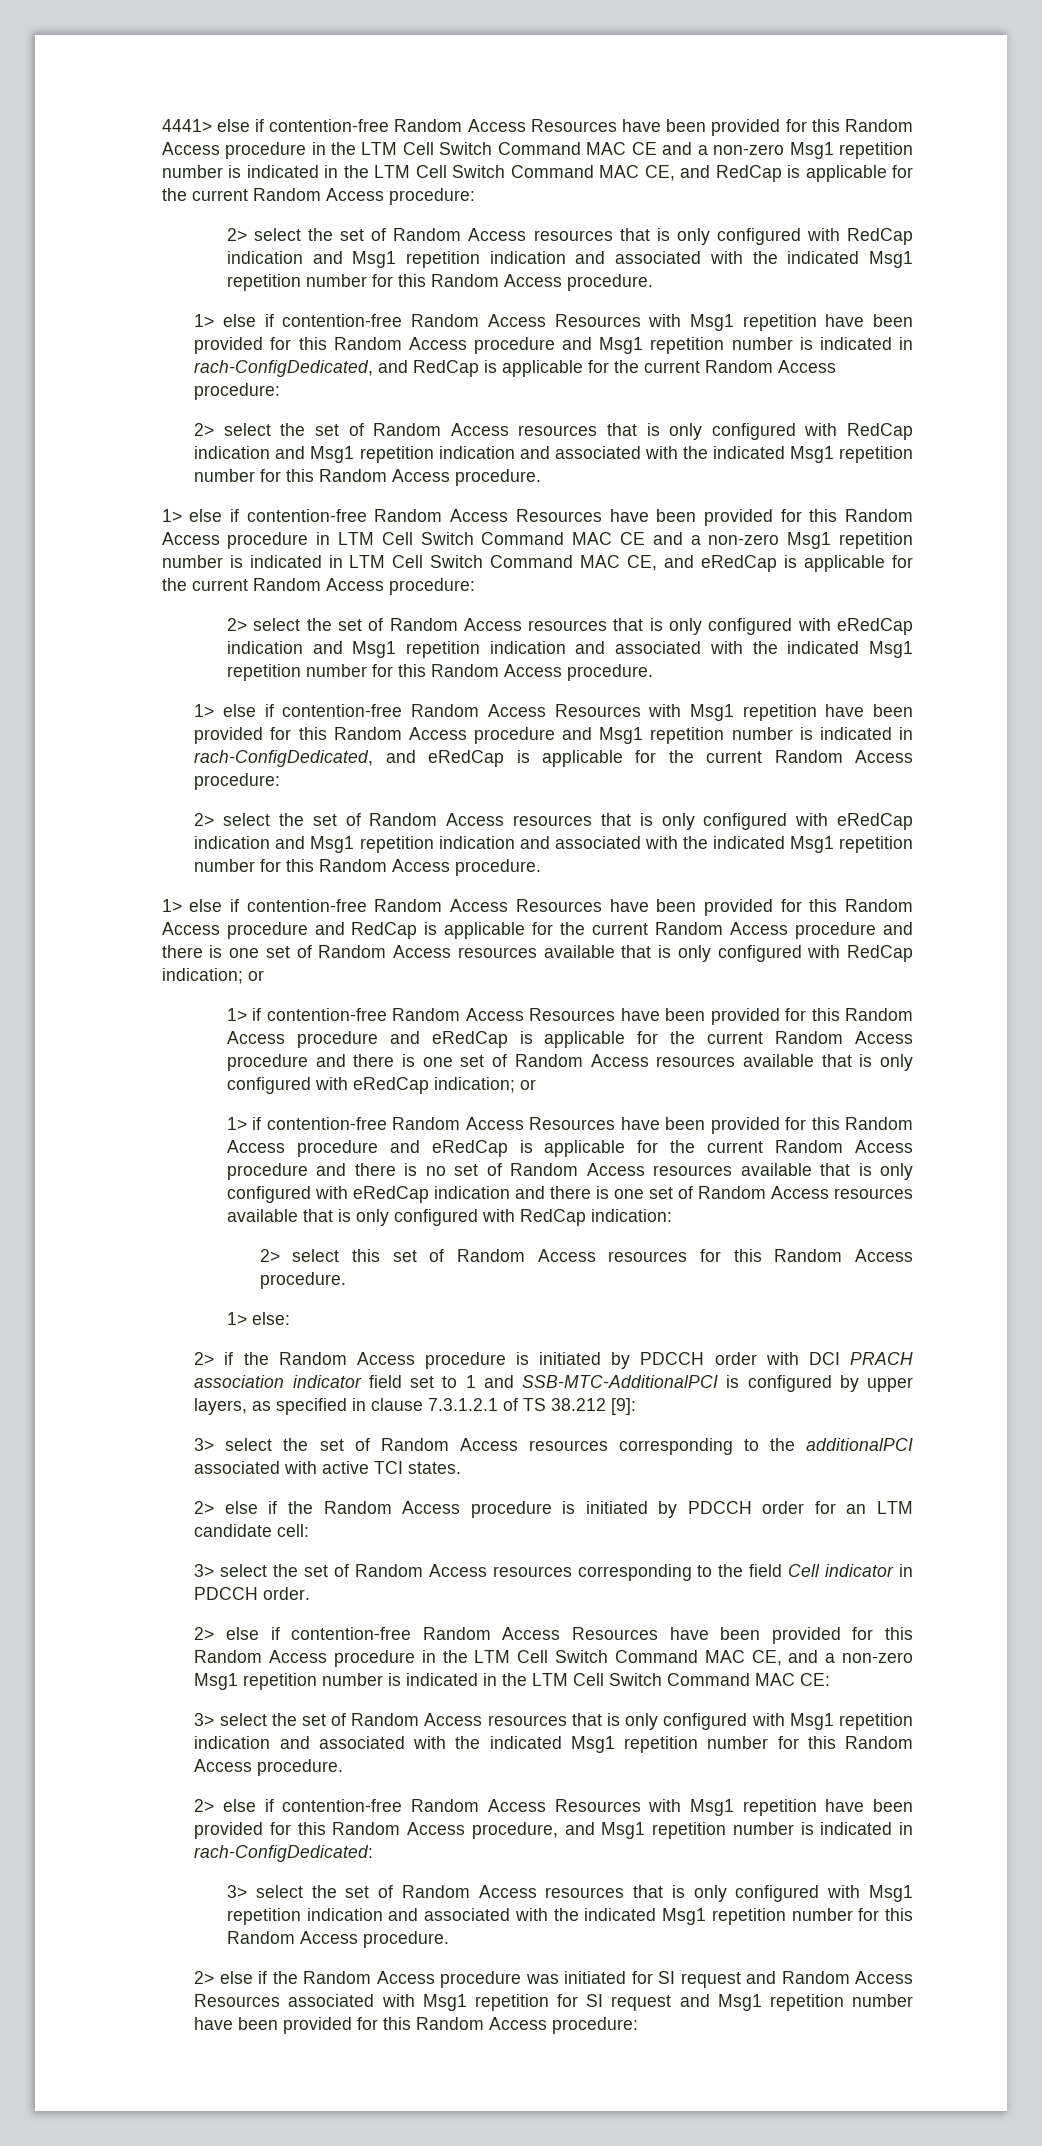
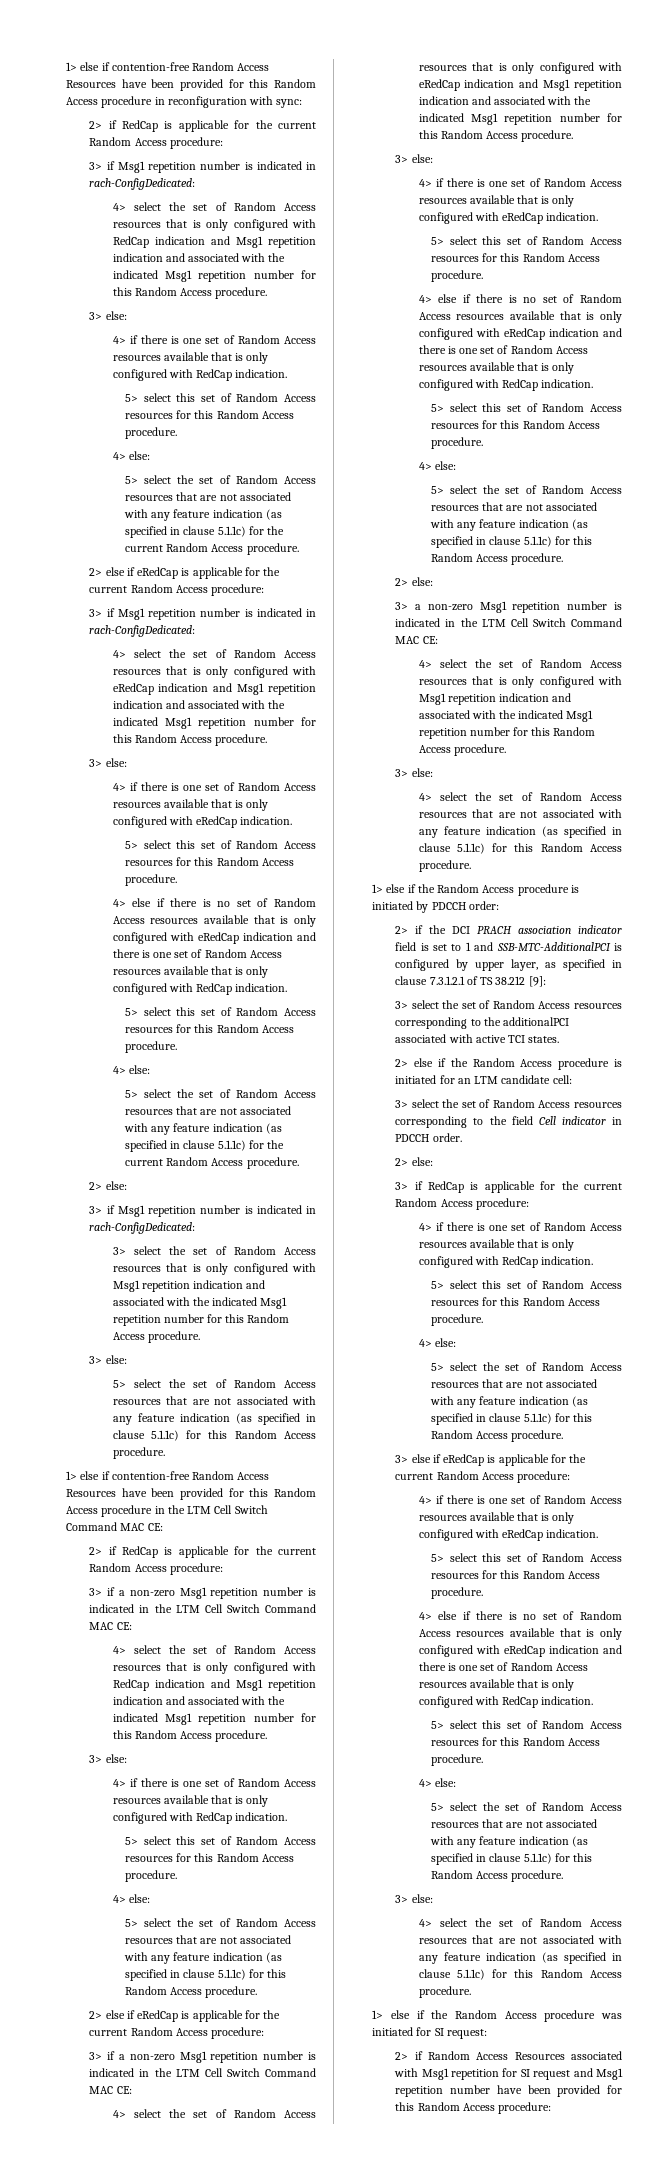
[161,119,212,132] 4441> -> [66,62,78,71] 1>
[331,142,913,159] [161,165,913,182] [161,188,475,205] [226,228,247,241] the LTM Cell Switch Command MAC CE and a non-zero Msg1 repetition number is indicated in the LTM Cell Switch Command MAC CE, and RedCap is applicable for the current Random Access procedure: // 2> -> [167,96,303,108] [89,120,316,132] [89,137,223,149] [89,161,316,173] [89,178,196,190] [112,203,126,211] reconfiguration with sync: // 2> if RedCap is applicable for the current Random Access procedure: // 3> if Msg1 repetition number is indicated in rach-ConfigDedicated: // 4>
[194,314,913,331] [194,337,913,354] [194,360,837,377] [194,383,281,400] [194,423,913,440] [194,446,913,463] [194,469,542,486] [161,509,913,526] [161,532,913,549] [161,555,913,572] [161,578,475,595] [226,618,247,631] 1> else if contention-free Random Access Resources with Msg1 repetition have been provided for this Random Access procedure and Msg1 repetition number is indicated in rach-ConfigDedicated, and RedCap is applicable for the current Random Access procedure: // 2> select the set of Random Access resources that is only configured with RedCap indication and Msg1 repetition indication and associated with the indicated Msg1 repetition number for this Random Access procedure. // 1> else if contention-free Random Access Resources have been provided for this Random Access procedure in LTM Cell Switch Command MAC CE and a non-zero Msg1 repetition number is indicated in LTM Cell Switch Command MAC CE, and eRedCap is applicable for the current Random Access procedure: // 2> -> [89,311,127,320] [112,335,316,344] [112,352,269,364] [112,369,288,381] [124,393,316,402] [124,410,294,419] [124,427,177,439] [112,451,150,460] [124,475,316,484] [124,492,291,501] [123,509,282,521] [124,526,285,538] [124,543,299,555] [89,567,281,579] [89,584,265,596] [89,608,316,620] [89,625,196,637] [112,650,126,658] 3> else: // 4> if there is one set of Random Access resources available that is only configured with RedCap indication. // 5> select this set of Random Access resources for this Random Access procedure. // 4> else: // 5> select the set of Random Access resources that are not associated with any feature indication (as specified in clause 5.1.1c) for the current Random Access procedure. // 2> else if eRedCap is applicable for the current Random Access procedure: // 3> if Msg1 repetition number is indicated in rach-ConfigDedicated: // 4>
[194,704,913,721] [194,727,913,744] [194,750,913,767] [194,773,281,790] [194,813,914,830] [194,836,913,853] [194,859,542,876] [161,899,913,916] [161,922,913,939] [161,945,914,962] [161,968,264,984] [226,1008,913,1025] [226,1031,913,1048] [226,1054,346,1071] 1> else if contention-free Random Access Resources with Msg1 repetition have been provided for this Random Access procedure and Msg1 repetition number is indicated in rach-ConfigDedicated, and eRedCap is applicable for the current Random Access procedure: // 2> select the set of Random Access resources that is only configured with eRedCap indication and Msg1 repetition indication and associated with the indicated Msg1 repetition number for this Random Access procedure. // 1> else if contention-free Random Access Resources have been provided for this Random Access procedure and RedCap is applicable for the current Random Access procedure and there is one set of Random Access resources available that is only configured with RedCap indication; or // 1> if contention-free Random Access Resources have been provided for this Random Access procedure and eRedCap is applicable for the current Random Access procedure and -> [89,758,127,767] [112,782,138,791] 3> else: // 4> if
[433,1077,536,1093] [226,1117,913,1134] [226,1140,913,1157] [226,1163,347,1180] indication; or // 1> if contention-free Random Access Resources have been provided for this Random Access procedure and eRedCap is applicable for the current Random Access procedure and -> [240,816,293,825] [124,840,316,849] [124,857,294,866] [124,874,177,886] [112,898,165,907] indication. // 5> select this set of Random Access resources for this Random Access procedure. // 4> else if
[590,1209,672,1222] [259,1249,280,1262] indication: // 2> -> [235,983,288,992] [124,1008,138,1016] indication. // 5>
[226,1312,290,1325] [194,1352,913,1369] [194,1375,914,1392] [194,1398,637,1415] [194,1438,913,1455] [194,1461,462,1474] [194,1501,914,1518] [194,1524,310,1537] [194,1564,913,1581] [194,1587,311,1600] [194,1627,914,1644] [194,1650,914,1667] [194,1673,831,1690] [194,1713,914,1730] [194,1736,914,1753] [194,1759,344,1776] [194,1799,913,1816] [194,1822,595,1839] 1> else: // 2> if the Random Access procedure is initiated by PDCCH order with DCI PRACH association indicator field set to 1 and SSB-MTC-AdditionalPCI is configured by upper layers, as specified in clause 7.3.1.2.1 of TS 38.212 [9]: // 3> select the set of Random Access resources corresponding to the additionalPCI associated with active TCI states. // 2> else if the Random Access procedure is initiated by PDCCH order for an LTM candidate cell: // 3> select the set of Random Access resources corresponding to the field Cell indicator in PDCCH order. // 2> else if contention-free Random Access Resources have been provided for this Random Access procedure in the LTM Cell Switch Command MAC CE, and a non-zero Msg1 repetition number is indicated in the LTM Cell Switch Command MAC CE: // 3> select the set of Random Access resources that is only configured with Msg1 repetition indication and associated with the indicated Msg1 repetition number for this Random Access procedure. // 2> else if contention-free Random Access Resources with Msg1 repetition have been provided for this Random Access procedure, and -> [112,1065,150,1074] [124,1089,316,1098] [124,1106,291,1115] [123,1123,282,1135] [124,1140,285,1152] [124,1157,299,1169] [89,1181,127,1190] [89,1205,115,1214] 4> else: // 5> select the set of Random Access resources that are not associated with any feature indication (as specified in clause 5.1.1c) for the current Random Access procedure. // 2> else: // 3> if
[194,1971,215,1984] 2> -> [89,1355,127,1364] [112,1379,316,1388] [112,1396,316,1405] [112,1413,316,1425] [112,1430,316,1441] [112,1447,165,1459] [66,1471,270,1480] [66,1488,316,1500] [66,1505,268,1517] [66,1522,163,1531] [89,1546,316,1558] [89,1563,223,1575] [89,1587,316,1599] [89,1604,316,1613] [89,1622,132,1630] [112,1645,316,1654] [112,1662,316,1674] [112,1679,316,1691] [112,1696,286,1705] [112,1713,316,1725] [112,1730,268,1742] [89,1754,127,1763] [112,1778,316,1787] [112,1795,269,1807] [112,1812,288,1824] [124,1836,316,1845] [124,1853,294,1862] [124,1870,177,1882] [112,1894,150,1903] [124,1918,316,1927] [124,1935,291,1944] [123,1952,282,1964] [124,1969,287,1981] [124,1986,258,1998] [89,2010,281,2022] [89,2027,265,2039] [89,2051,316,2063] [89,2068,316,2077] [89,2086,132,2094] [112,2109,316,2118] [418,62,622,74] [418,79,622,91] [418,96,592,105] [418,113,622,125] [418,130,574,142] [395,154,433,163] [418,178,622,187] [418,195,575,207] [418,212,599,224] [430,236,622,245] [430,253,600,262] [430,270,483,282] [418,294,622,303] [418,311,622,323] [418,328,622,340] [418,345,588,354] [418,362,575,374] [418,379,594,391] [430,403,622,412] [430,420,600,429] [430,437,483,449] [418,461,456,470] [430,485,622,494] [430,502,597,511] [429,519,588,531] [430,536,593,548] [430,553,564,565] [395,577,433,586] [395,601,622,613] [395,618,622,627] [395,636,438,644] [418,659,622,668] [418,676,622,688] [418,693,572,705] [418,710,594,722] [418,727,596,739] [418,744,506,756] [395,768,433,777] [418,792,622,801] [418,809,622,818] [418,826,622,838] [418,843,622,854] [418,860,471,872] [372,884,579,896] [372,901,499,913] [395,925,622,934] [395,942,622,951] [395,959,622,971] [395,976,546,987] [395,1000,622,1009] [395,1017,570,1029] [395,1034,560,1043] [395,1058,622,1070] [395,1075,572,1084] [395,1099,622,1108] [395,1116,622,1128] [395,1133,462,1142] [395,1157,433,1166] [395,1181,622,1193] [395,1198,529,1210] [418,1222,622,1231] [418,1239,575,1251] [418,1256,594,1268] [430,1280,622,1289] [430,1297,600,1306] [430,1314,483,1326] [418,1338,456,1347] [430,1362,622,1371] [430,1379,597,1388] [429,1396,588,1408] [430,1413,593,1425] [430,1430,564,1442] [395,1454,587,1466] [395,1471,571,1483] [418,1495,622,1504] [418,1512,575,1524] [418,1529,599,1541] [430,1553,622,1562] [430,1570,600,1579] [430,1587,483,1599] [418,1611,622,1620] [418,1628,622,1640] [418,1645,622,1657] [418,1662,588,1671] [418,1679,575,1691] [418,1696,594,1708] [430,1720,622,1729] [430,1737,600,1746] [430,1754,483,1766] [418,1778,456,1787] [430,1802,622,1811] [430,1819,597,1828] [429,1836,588,1848] [430,1853,593,1865] [430,1870,564,1882] [395,1894,433,1903] [418,1918,622,1927] [418,1935,622,1944] [418,1952,622,1964] [418,1969,622,1980] [418,1986,471,1998] [372,2010,384,2019] 3> else: // 5> select the set of Random Access resources that are not associated with any feature indication (as specified in clause 5.1.1c) for this Random Access procedure. // 1> else if contention-free Random Access Resources have been provided for this Random Access procedure in the LTM Cell Switch Command MAC CE: // 2> if RedCap is applicable for the current Random Access procedure: // 3> if a non-zero Msg1 repetition number is indicated in the LTM Cell Switch Command MAC CE: // 4> select the set of Random Access resources that is only configured with RedCap indication and Msg1 repetition indication and associated with the indicated Msg1 repetition number for this Random Access procedure. // 3> else: // 4> if there is one set of Random Access resources available that is only configured with RedCap indication. // 5> select this set of Random Access resources for this Random Access procedure. // 4> else: // 5> select the set of Random Access resources that are not associated with any feature indication (as specified in clause 5.1.1c) for this Random Access procedure. // 2> else if eRedCap is applicable for the current Random Access procedure: // 3> if a non-zero Msg1 repetition number is indicated in the LTM Cell Switch Command MAC CE: // 4> select the set of Random Access resources that is only configured with eRedCap indication and Msg1 repetition indication and associated with the indicated Msg1 repetition number for this Random Access procedure. // 3> else: // 4> if there is one set of Random Access resources available that is only configured with eRedCap indication. // 5> select this set of Random Access resources for this Random Access procedure. // 4> else if there is no set of Random Access resources available that is only configured with eRedCap indication and there is one set of Random Access resources available that is only configured with RedCap indication. // 5> select this set of Random Access resources for this Random Access procedure. // 4> else: // 5> select the set of Random Access resources that are not associated with any feature indication (as specified in clause 5.1.1c) for this Random Access procedure. // 2> else: // 3> a non-zero Msg1 repetition number is indicated in the LTM Cell Switch Command MAC CE: // 4> select the set of Random Access resources that is only configured with Msg1 repetition indication and associated with the indicated Msg1 repetition number for this Random Access procedure. // 3> else: // 4> select the set of Random Access resources that are not associated with any feature indication (as specified in clause 5.1.1c) for this Random Access procedure. // 1> else if the Random Access procedure is initiated by PDCCH order: // 2> if the DCI PRACH association indicator field is set to 1 and SSB-MTC-AdditionalPCI is configured by upper layer, as specified in clause 7.3.1.2.1 of TS 38.212 [9]: // 3> select the set of Random Access resources corresponding to the additionalPCI associated with active TCI states. // 2> else if the Random Access procedure is initiated for an LTM candidate cell: // 3> select the set of Random Access resources corresponding to the field Cell indicator in PDCCH order. // 2> else: // 3> if RedCap is applicable for the current Random Access procedure: // 4> if there is one set of Random Access resources available that is only configured with RedCap indication. // 5> select this set of Random Access resources for this Random Access procedure. // 4> else: // 5> select the set of Random Access resources that are not associated with any feature indication (as specified in clause 5.1.1c) for this Random Access procedure. // 3> else if eRedCap is applicable for the current Random Access procedure: // 4> if there is one set of Random Access resources available that is only configured with eRedCap indication. // 5> select this set of Random Access resources for this Random Access procedure. // 4> else if there is no set of Random Access resources available that is only configured with eRedCap indication and there is one set of Random Access resources available that is only configured with RedCap indication. // 5> select this set of Random Access resources for this Random Access procedure. // 4> else: // 5> select the set of Random Access resources that are not associated with any feature indication (as specified in clause 5.1.1c) for this Random Access procedure. // 3> else: // 4> select the set of Random Access resources that are not associated with any feature indication (as specified in clause 5.1.1c) for this Random Access procedure. // 1>
[680,1971,777,1988] request and -> [446,2029,487,2039] [395,2051,423,2060] request: // 2> if

